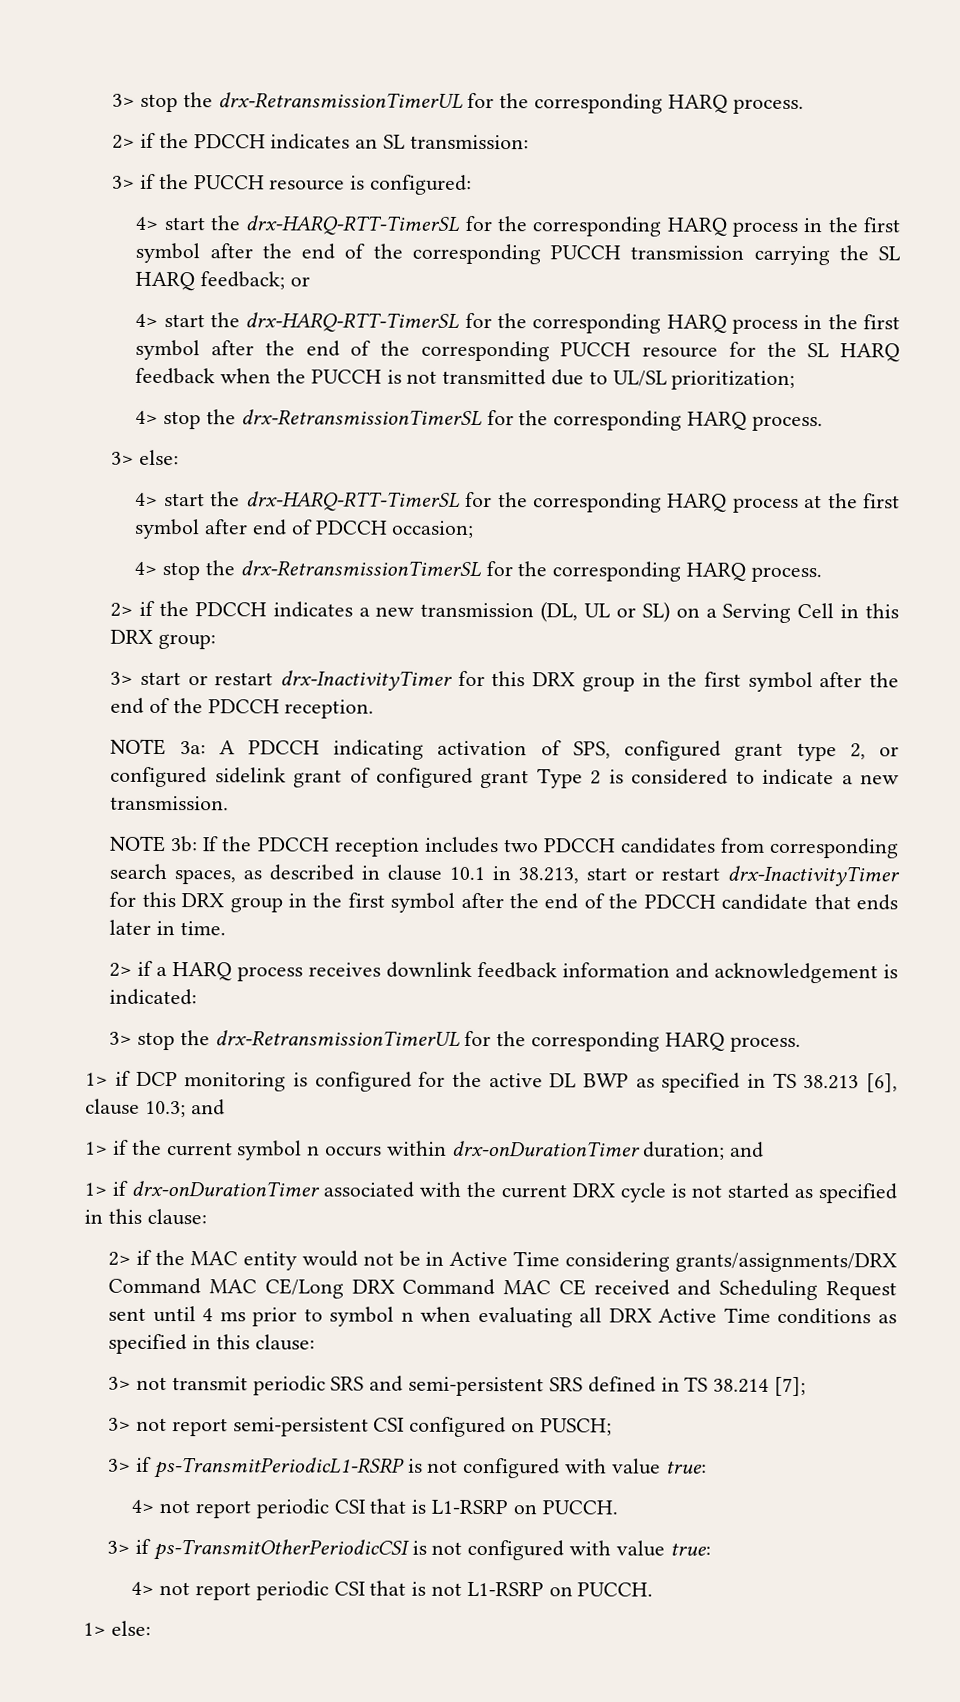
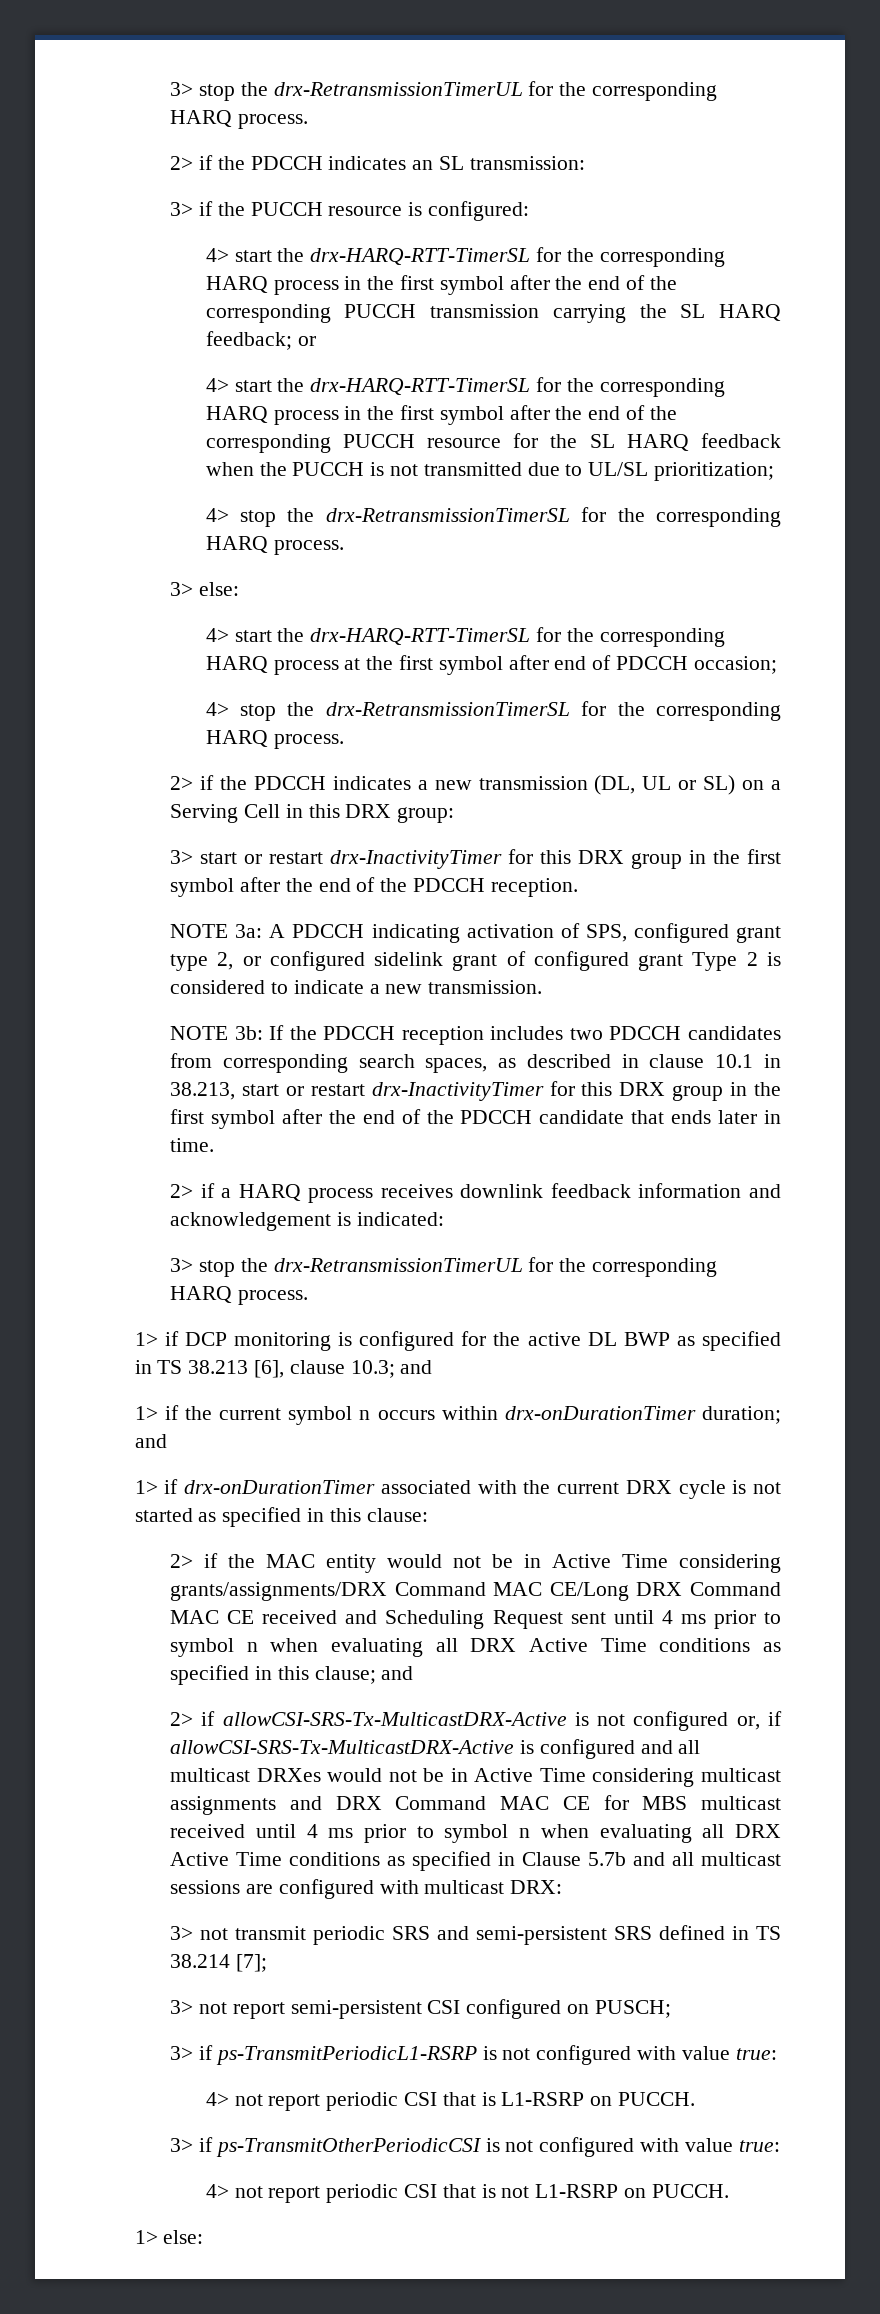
[254,1334,315,1351] clause: -> [314,1666,414,1684] [170,1711,782,1731] [170,1739,701,1759] [170,1768,782,1787] [170,1795,781,1815] [170,1824,781,1843] [170,1851,781,1871] [170,1879,563,1899] clause; and // 2> if allowCSI-SRS-Tx-MulticastDRX-Active is not configured or, if allowCSI-SRS-Tx-MulticastDRX-Active is configured and all multicast DRXes would not be in Active Time considering multicast assignments and DRX Command MAC CE for MBS multicast received until 4 ms prior to symbol n when evaluating all DRX Active Time conditions as specified in Clause 5.7b and all multicast sessions are configured with multicast DRX:

